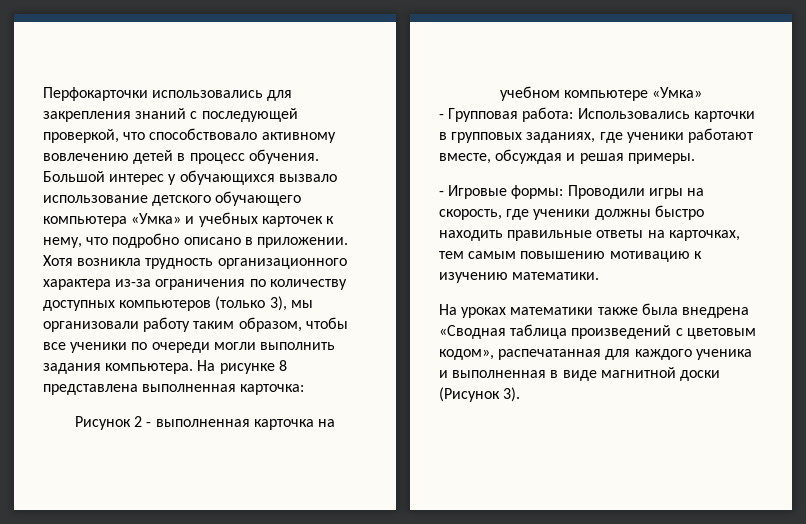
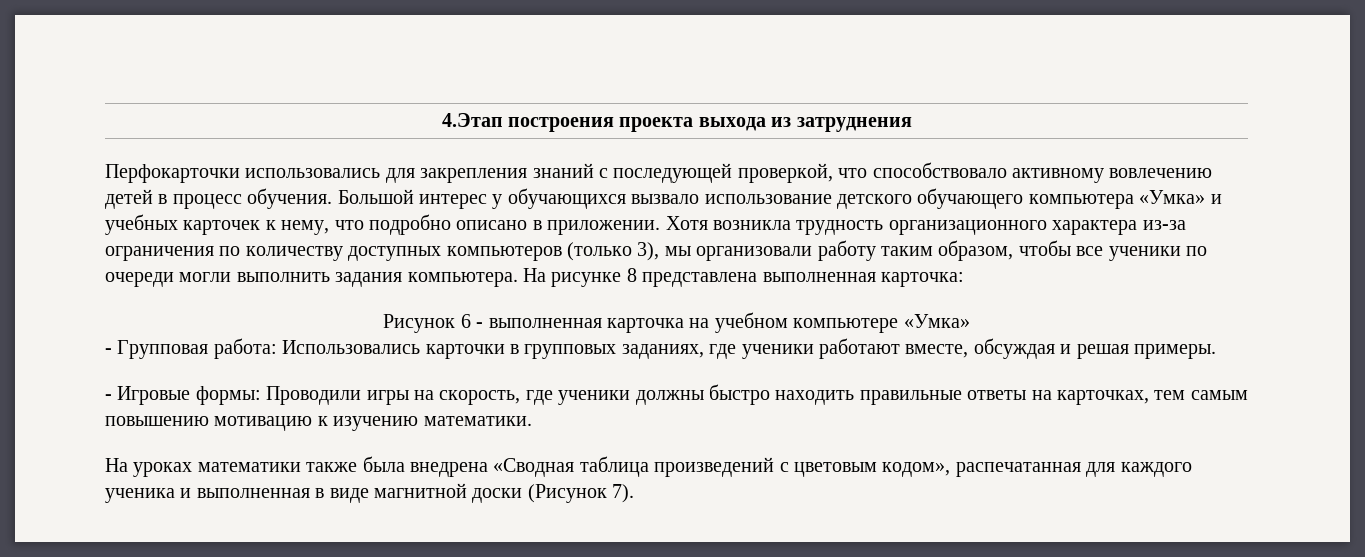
(43, 94) none -> [441,113,912,132] 4.Этап построения проекта выхода из затруднения //
[134,416,143,427] 2 -> [460,314,471,328] 6
[503,387,521,402] 3). -> [612,484,635,503] 7).

